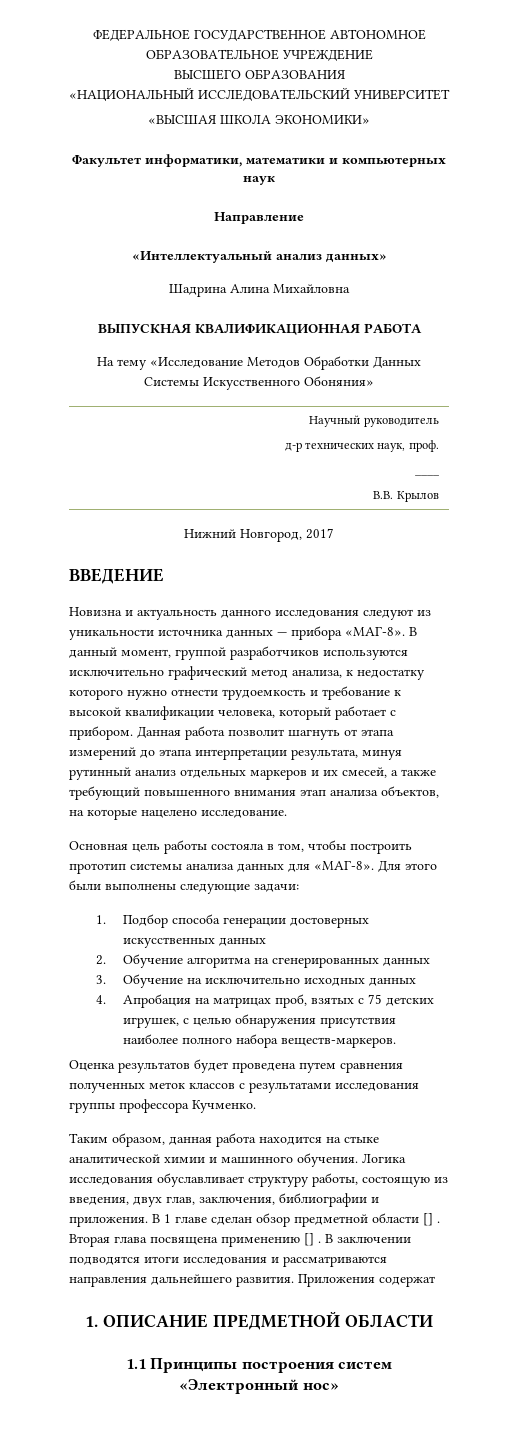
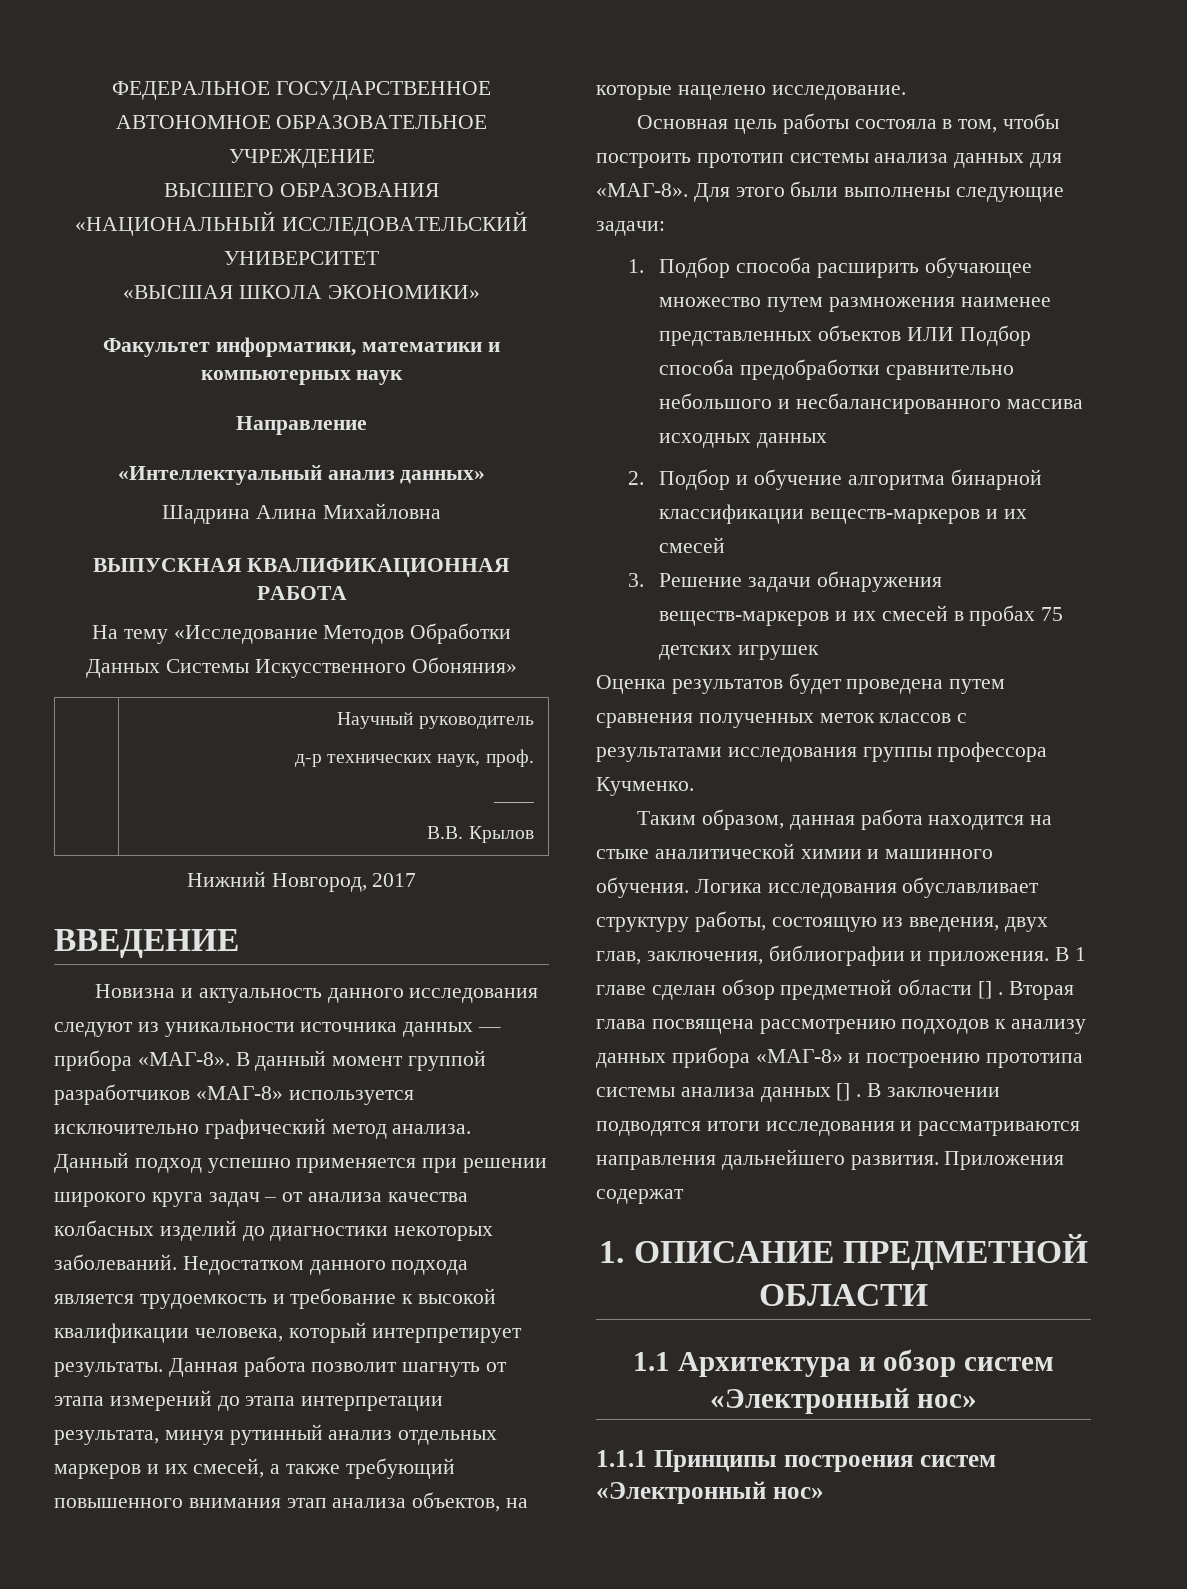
[121,649,171,658] момент, -> [332,1056,404,1066] момент
[323,649,408,660] используются -> [195,1086,414,1105] «МАГ-8» используется
[292,669,425,680] [69,689,218,700] анализа, к недостатку которого нужно отнести -> [392,1124,472,1134] [54,1152,548,1173] [54,1192,468,1207] [54,1220,494,1241] [54,1254,469,1275] [54,1294,134,1304] анализа. Данный подход успешно применяется при решении широкого круга задач – от анализа качества колбасных изделий до диагностики некоторых заболеваний. Недостатком данного подхода является
[335,706,396,720] [69,726,133,740] работает с прибором. -> [372,1328,523,1343] [54,1362,163,1377] интерпретирует результаты.
[223,917,370,928] [123,937,267,948] [96,954,431,968] [96,974,417,988] [96,994,435,1008] [123,1014,397,1028] [123,1034,397,1048] генерации достоверных искусственных данных // 2. Обучение алгоритма на сгенерированных данных // 3. Обучение на исключительно исходных данных // 4. Апробация на матрицах проб, взятых с 75 детских игрушек, с целью обнаружения присутствия наиболее полного набора веществ-маркеров. -> [817,257,1032,278] [659,297,1051,312] [659,325,1031,346] [659,359,1015,380] [659,393,1083,414] [659,433,828,448] [627,469,1042,490] [659,504,1027,524] [659,537,726,553] [627,571,943,592] [659,605,1064,626] [659,645,820,660] расширить обучающее множество путем размножения наименее представленных объектов ИЛИ Подбор способа предобработки сравнительно небольшого и несбалансированного массива исходных данных // 2. Подбор и обучение алгоритма бинарной классификации веществ-маркеров и их смесей // 3. Решение задачи обнаружения веществ-маркеров и их смесей в пробах 75 детских игрушек
[221,1236,300,1247] применению -> [759,1019,1087,1034] [596,1047,1084,1068] [596,1087,831,1102] рассмотрению подходов к анализу данных прибора «МАГ-8» и построению прототипа системы анализа данных
(146, 1364) none -> [677,1349,1055,1377] [709,1388,978,1414] [596,1450,647,1467] Архитектура и обзор систем «Электронный нос» // 1.1.1

